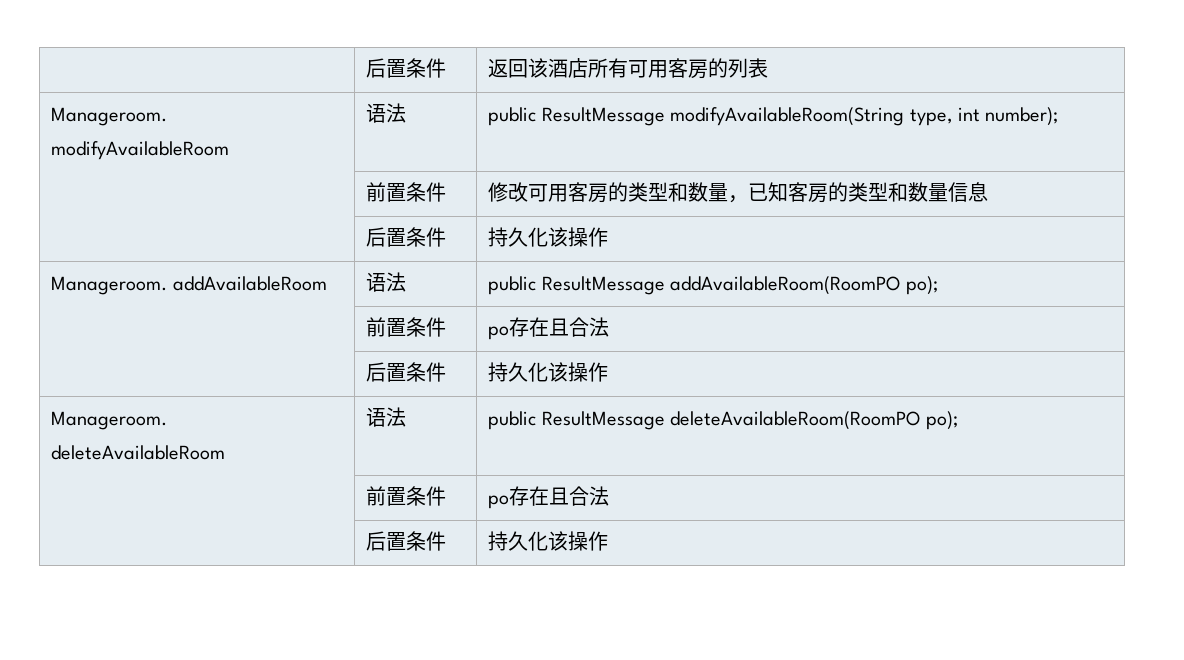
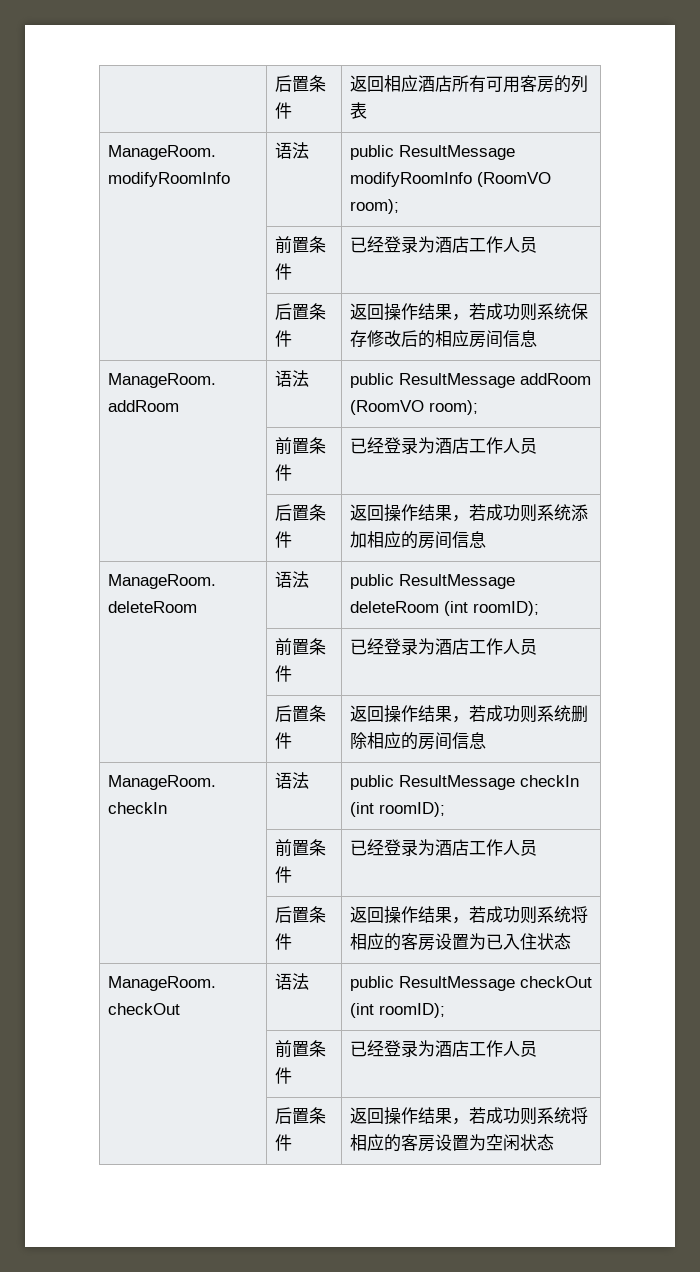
[366,58,447,78] [488,58,549,78] | 后置条件 | 返回该 -> [274,75,326,92] [274,102,292,119] [349,75,418,92] | 后置条件 | 返回相应
[51,107,168,126] [51,141,230,160] [366,103,407,123] [488,107,1059,126] [366,182,447,202] [488,182,989,203] [366,227,447,247] [488,227,609,247] [51,276,327,295] [366,272,407,292] [488,276,938,295] [366,317,447,337] [488,317,610,340] [366,362,447,382] [488,362,609,382] [51,411,168,430] [51,445,226,460] [366,407,407,427] [488,411,958,430] [366,486,447,506] [488,486,610,509] [366,531,447,551] [488,531,609,551] Manageroom. modifyAvailableRoom | 语法 | public ResultMessage modifyAvailableRoom(String type, int number); // | 前置条件 | 修改可用客房的类型和数量，已知客房的类型和数量信息 // | 后置条件 | 持久化该操作 // Manageroom. addAvailableRoom | 语法 | public ResultMessage addAvailableRoom(RoomPO po); // | 前置条件 | po存在且合法 // | 后置条件 | 持久化该操作 // Manageroom. deleteAvailableRoom | 语法 | public ResultMessage deleteAvailableRoom(RoomPO po); // | 前置条件 | po存在且合法 // | 后置条件 | 持久化该操作 -> [107,145,216,160] [107,172,230,187] [274,142,309,159] [349,145,515,160] [349,172,551,187] [349,199,399,214] [274,236,326,254] [274,263,292,280] [349,236,537,253] [274,303,326,320] [274,330,292,347] [349,303,588,321] [349,330,537,348] [107,373,216,388] [107,400,179,412] [274,370,309,387] [349,373,591,388] [349,400,478,415] [274,437,326,455] [274,464,292,481] [349,437,537,454] [274,504,326,521] [274,531,292,548] [349,504,588,522] [349,531,486,549] [107,574,216,589] [107,601,197,613] [274,571,309,588] [349,574,515,589] [349,601,539,616] [274,638,326,656] [274,665,292,682] [349,638,537,655] [274,705,326,722] [274,732,292,749] [349,705,588,723] [349,732,486,750] [107,775,216,790] [107,802,167,814] [274,772,309,789] [349,775,579,790] [349,802,445,817] [274,839,326,857] [274,866,292,883] [349,839,537,856] [274,906,326,923] [274,933,292,950] [349,906,588,924] [349,933,571,951] [107,976,216,991] [107,1003,180,1015] [274,973,309,990] [349,976,592,991] [349,1003,445,1018] [274,1040,326,1058] [274,1067,292,1084] [349,1040,537,1057] [274,1107,326,1124] [274,1134,292,1151] [349,1107,588,1125] [349,1134,554,1152] ManageRoom. modifyRoomInfo | 语法 | public ResultMessage modifyRoomInfo (RoomVO room); // | 前置条件 | 已经登录为酒店工作人员 // | 后置条件 | 返回操作结果，若成功则系统保存修改后的相应房间信息 // ManageRoom. addRoom | 语法 | public ResultMessage addRoom (RoomVO room); // | 前置条件 | 已经登录为酒店工作人员 // | 后置条件 | 返回操作结果，若成功则系统添加相应的房间信息 // ManageRoom. deleteRoom | 语法 | public ResultMessage deleteRoom (int roomID); // | 前置条件 | 已经登录为酒店工作人员 // | 后置条件 | 返回操作结果，若成功则系统删除相应的房间信息 // ManageRoom. checkIn | 语法 | public ResultMessage checkIn (int roomID); // | 前置条件 | 已经登录为酒店工作人员 // | 后置条件 | 返回操作结果，若成功则系统将相应的客房设置为已入住状态 // ManageRoom. checkOut | 语法 | public ResultMessage checkOut (int roomID); // | 前置条件 | 已经登录为酒店工作人员 // | 后置条件 | 返回操作结果，若成功则系统将相应的客房设置为空闲状态

